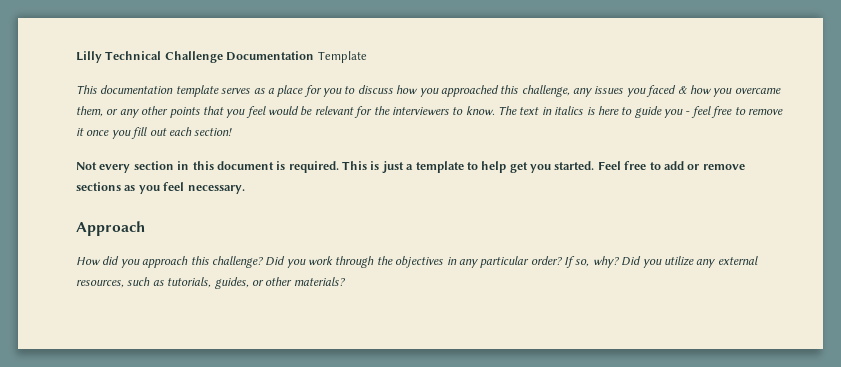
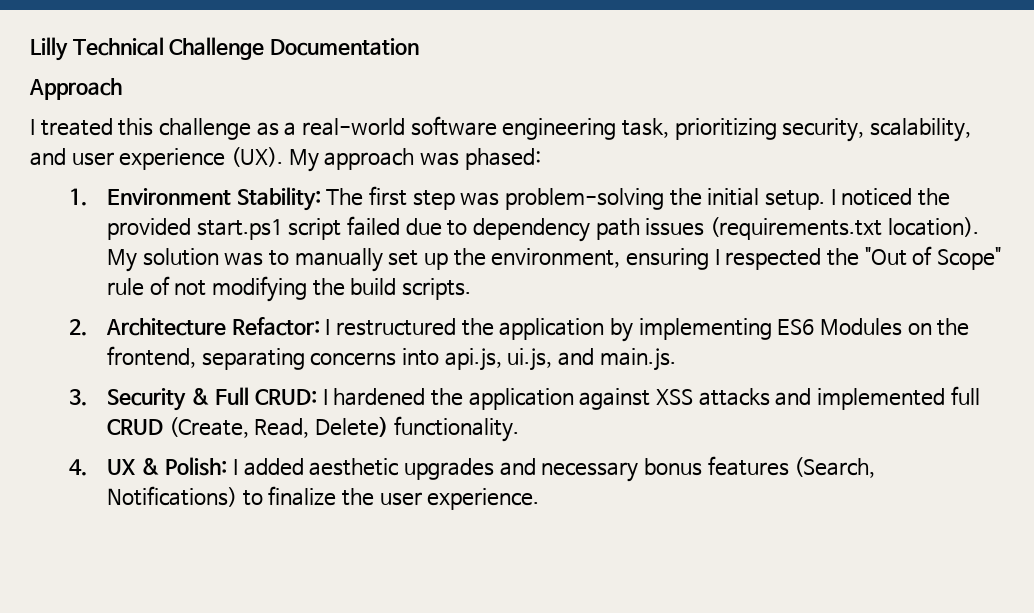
[317,51,367,63] [76,85,781,97] [76,106,783,118] [76,127,233,139] [76,161,745,173] [76,182,245,194] [76,221,145,236] [76,256,758,268] [76,277,346,289] Template // This documentation template serves as a place for you to discuss how you approached this challenge, any issues you faced & how you overcame them, or any other points that you feel would be relevant for the interviewers to know. The text in italics is here to guide you - feel free to remove it once you fill out each section! // Not every section in this document is required. This is just a template to help get you started. Feel free to add or remove sections as you feel necessary. // Approach // How did you approach this challenge? Did you work through the objectives in any particular order? If so, why? Did you utilize any external resources, such as tutorials, guides, or other materials? -> [29,78,122,100] [30,116,971,142] [30,147,541,172] [68,186,950,211] [106,216,979,242] [106,246,1001,272] [106,276,472,302] [68,317,970,342] [106,346,676,371] [68,386,980,411] [106,416,519,442] [68,456,876,482] [106,486,540,510] // Approach // I treated this challenge as a real-world software engineering task, prioritizing security, scalability, and user experience (UX). My approach was phased: // 1. Environment Stability: The first step was problem-solving the initial setup. I noticed the provided start.ps1 script failed due to dependency path issues (requirements.txt location). My solution was to manually set up the environment, ensuring I respected the "Out of Scope" rule of not modifying the build scripts. // 2. Architecture Refactor: I restructured the application by implementing ES6 Modules on the frontend, separating concerns into api.js, ui.js, and main.js. // 3. Security & Full CRUD: I hardened the application against XSS attacks and implemented full CRUD (Create, Read, Delete) functionality. // 4. UX & Polish: I added aesthetic upgrades and necessary bonus features (Search, Notifications) to finalize the user experience.

